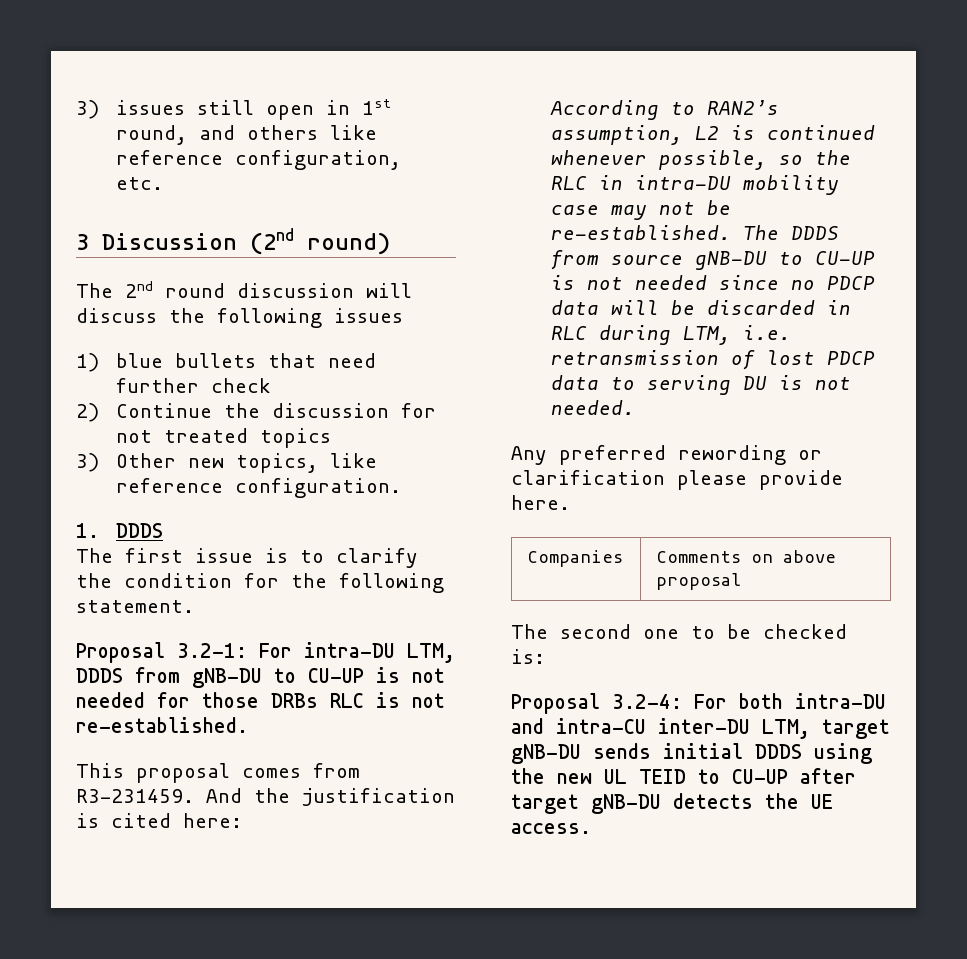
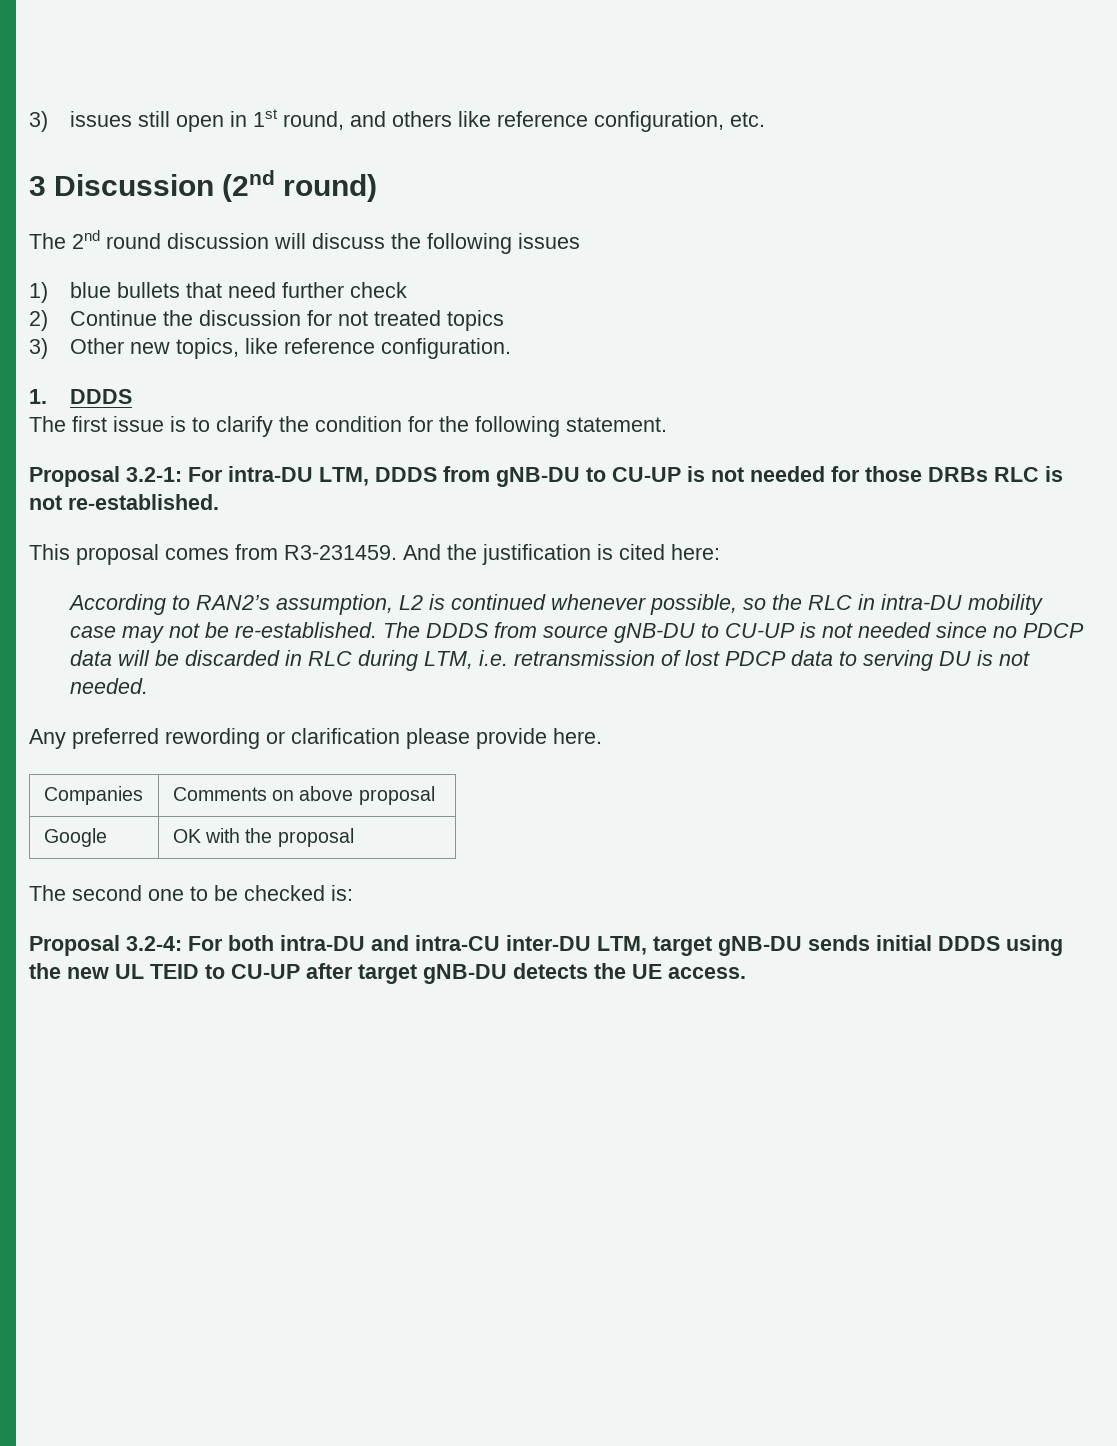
(742, 581) none -> [43,828,107,847] [172,828,354,847] // Google | OK with the proposal

